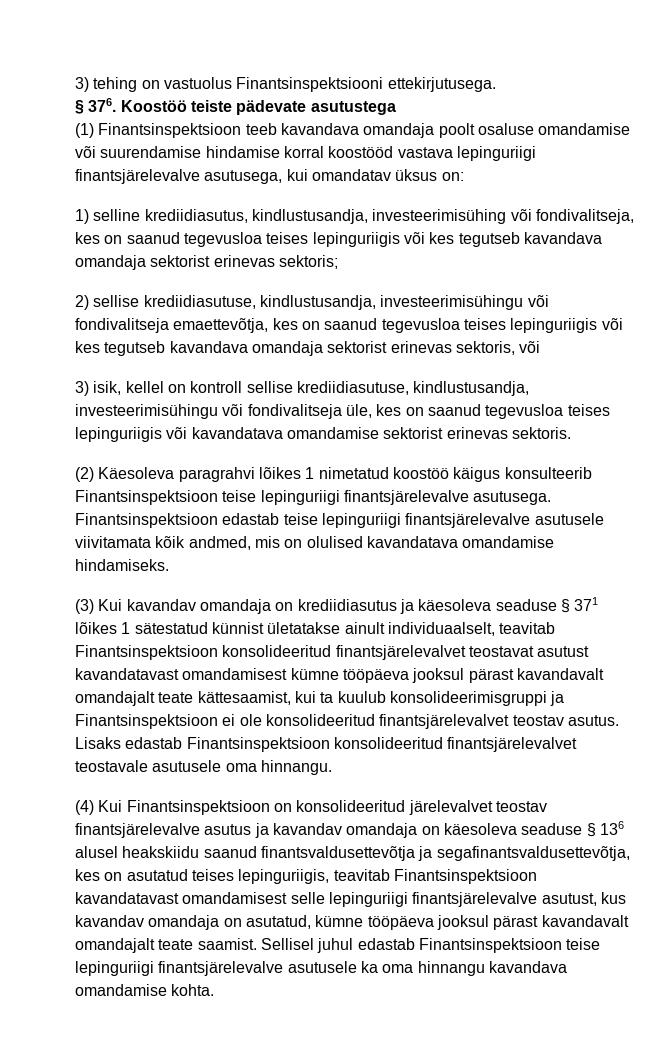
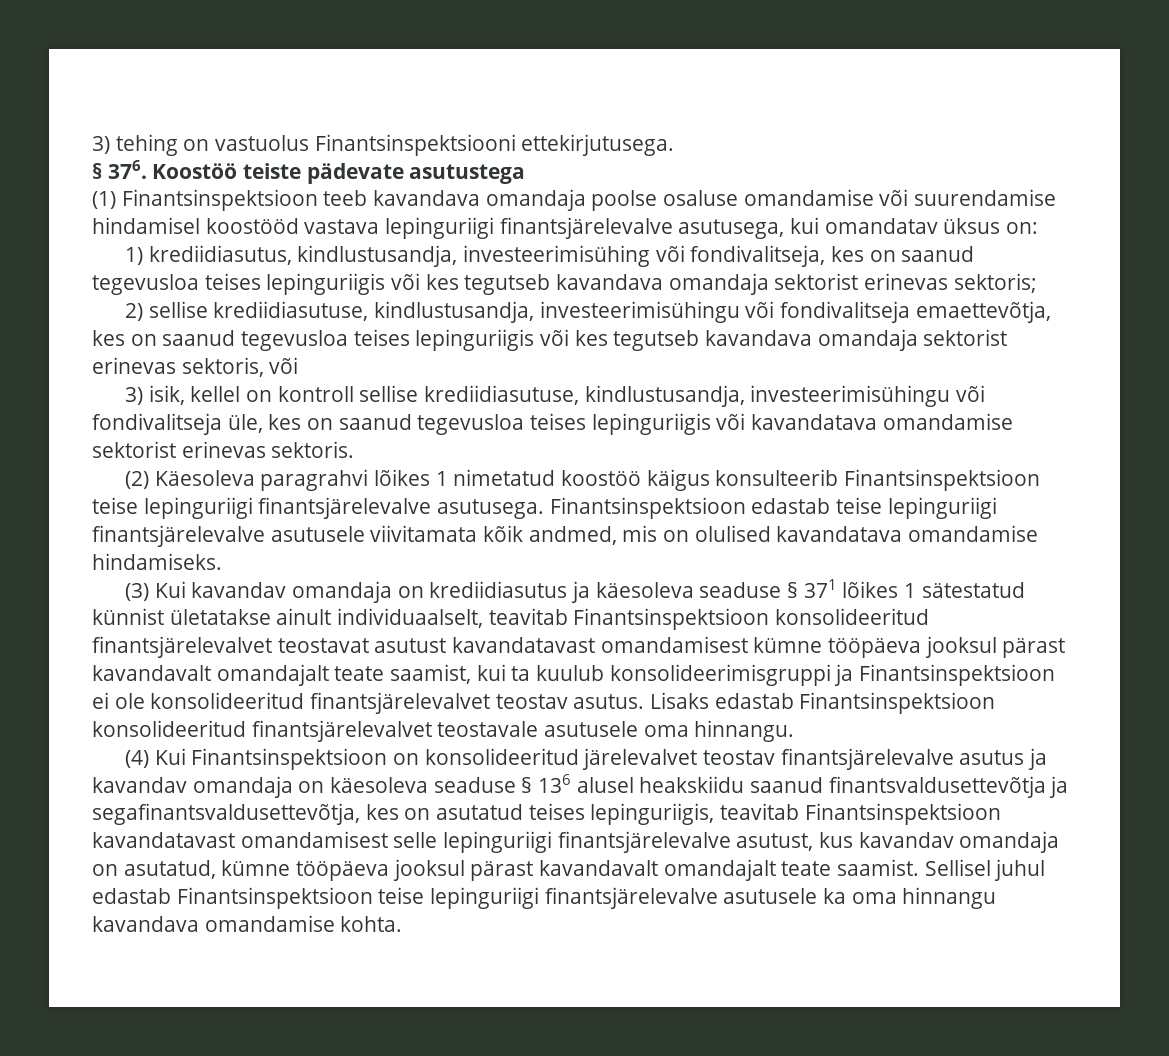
[438,123,475,138] poolt -> [591,190,658,211] poolse
[205,146,324,158] hindamise korral -> [92,217,200,234] hindamisel
[93,209,141,221] selline -> (144, 256) none
[197,691,291,705] kättesaamist, -> [390,664,472,684] saamist,

